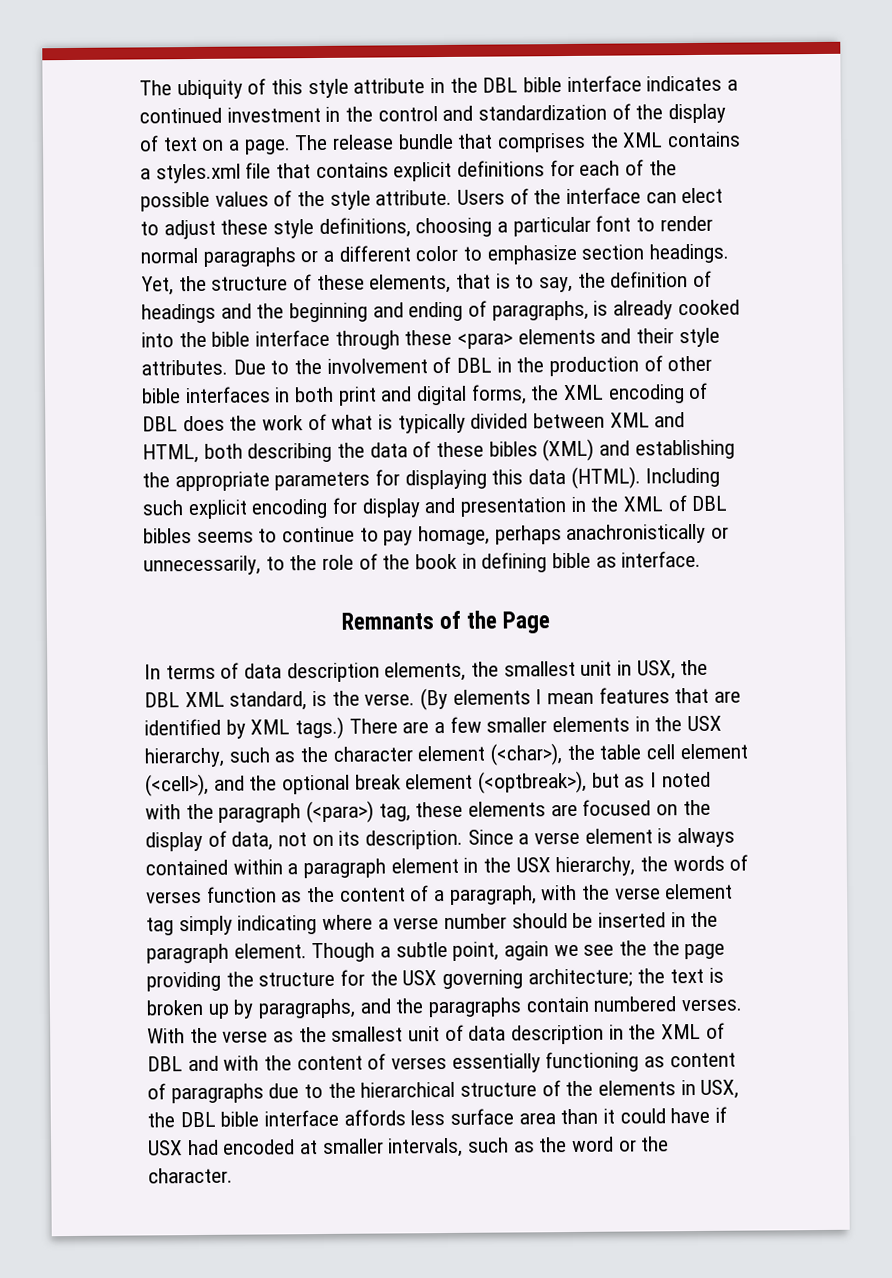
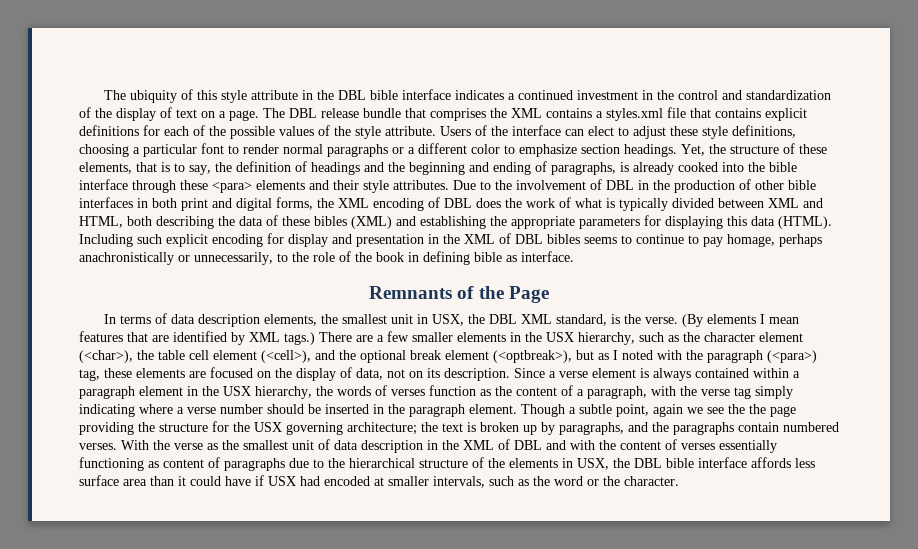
(329, 142) none -> [289,108,317,118] DBL
[664,883,734,900] element -> (730, 392) none

